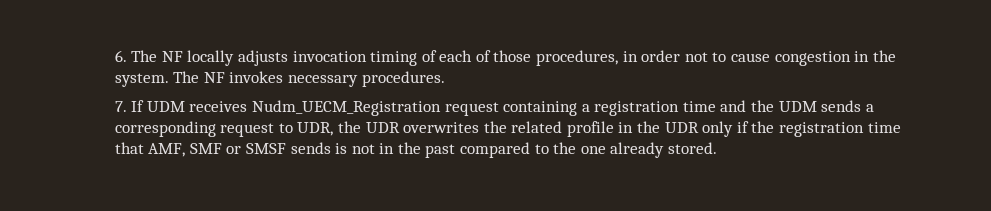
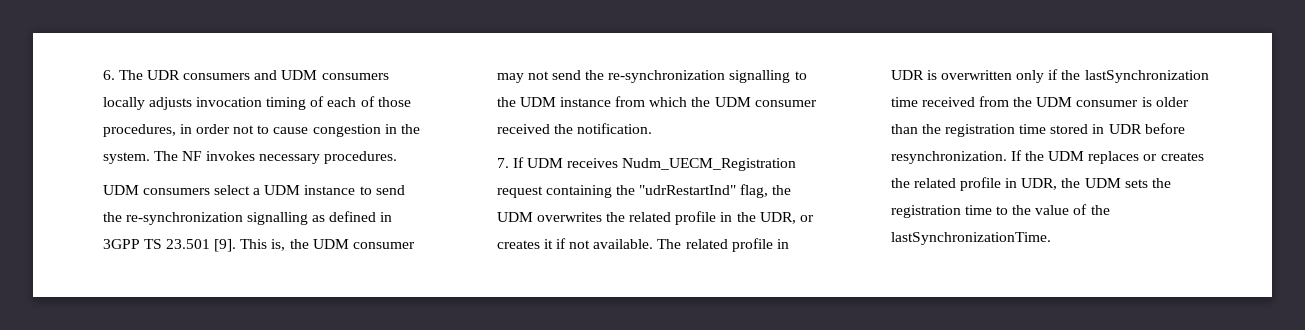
[161,51,183,62] NF -> [146,70,389,80] UDR consumers and UDM consumers
(445, 79) none -> [102,185,405,195] [102,211,393,225] [102,239,416,252] [496,70,807,83] [496,96,817,107] [496,123,652,134] // UDM consumers select a UDM instance to send the re-synchronization signalling as defined in 3GPP TS 23.501 [9]. This is, the UDM consumer may not send the re-synchronization signalling to the UDM instance from which the UDM consumer received the notification.
[581,100,874,116] [114,121,400,137] a registration time and the UDM sends a corresponding request to UDR, the UDR -> [615,184,792,198] [496,212,533,222] the "udrRestartInd" flag, the UDM
[664,121,901,137] [114,142,717,158] UDR only if the registration time that AMF, SMF or SMSF sends is not in the past compared to the one already stored. -> [759,212,815,224] [496,238,790,252] [890,69,1209,83] [890,96,1189,107] [890,123,1185,137] [890,150,1204,164] [890,177,1172,191] [890,204,1110,218] [890,232,1051,245] UDR, or creates it if not available. The related profile in UDR is overwritten only if the lastSynchronization time received from the UDM consumer is older than the registration time stored in UDR before resynchronization. If the UDM replaces or creates the related profile in UDR, the UDM sets the registration time to the value of the lastSynchronizationTime.

